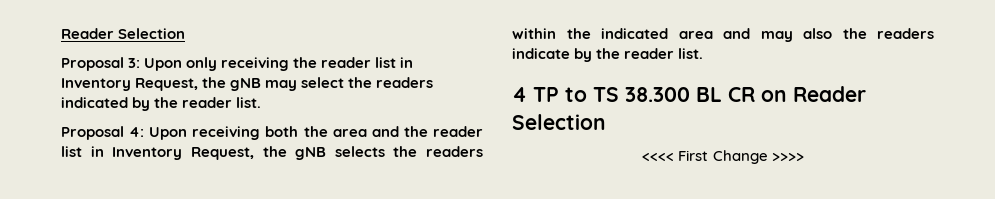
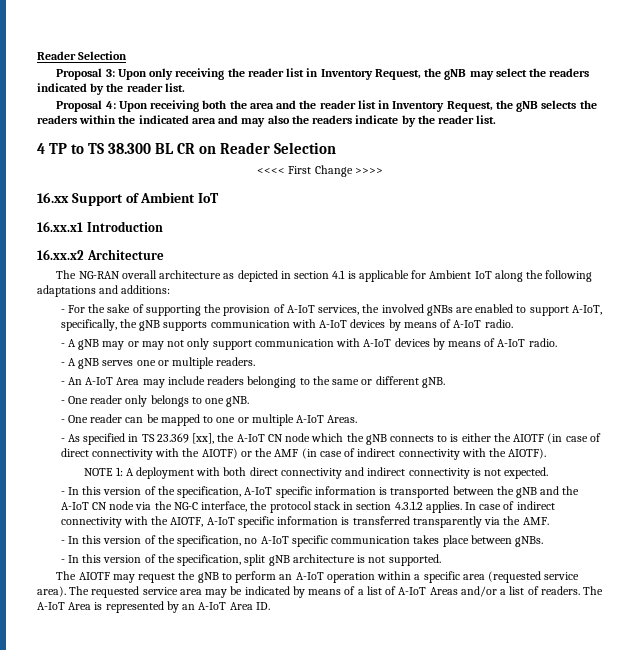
(804, 157) none -> [37,192,220,206] [37,221,163,232] [37,249,164,260] [56,270,593,282] [37,285,171,297] [60,304,602,316] [60,319,513,331] [60,338,557,350] [60,357,256,369] [60,376,445,388] [60,395,250,407] [60,414,358,426] [60,433,601,445] [60,448,547,460] [84,467,549,479] [60,486,580,498] [60,501,555,513] [60,516,549,528] [60,535,543,547] [60,554,441,566] [56,571,580,583] [37,586,604,598] [37,601,270,613] // 16.xx Support of Ambient IoT // 16.xx.x1 Introduction // 16.xx.x2 Architecture // The NG-RAN overall architecture as depicted in section 4.1 is applicable for Ambient IoT along the following adaptations and additions: // - For the sake of supporting the provision of A-IoT services, the involved gNBs are enabled to support A-IoT, specifically, the gNB supports communication with A-IoT devices by means of A-IoT radio. // - A gNB may or may not only support communication with A-IoT devices by means of A-IoT radio. // - A gNB serves one or multiple readers. // - An A-IoT Area may include readers belonging to the same or different gNB. // - One reader only belongs to one gNB. // - One reader can be mapped to one or multiple A-IoT Areas. // - As specified in TS 23.369 [xx], the A-IoT CN node which the gNB connects to is either the AIOTF (in case of direct connectivity with the AIOTF) or the AMF (in case of indirect connectivity with the AIOTF). // NOTE 1: A deployment with both direct connectivity and indirect connectivity is not expected. // - In this version of the specification, A-IoT specific information is transported between the gNB and the A-IoT CN node via the NG-C interface, the protocol stack in section 4.3.1.2 applies. In case of indirect connectivity with the AIOTF, A-IoT specific information is transferred transparently via the AMF. // - In this version of the specification, no A-IoT specific communication takes place between gNBs. // - In this version of the specification, split gNB architecture is not supported. // The AIOTF may request the gNB to perform an A-IoT operation within a specific area (requested service area). The requested service area may be indicated by means of a list of A-IoT Areas and/or a list of readers. The A-IoT Area is represented by an A-IoT Area ID.

